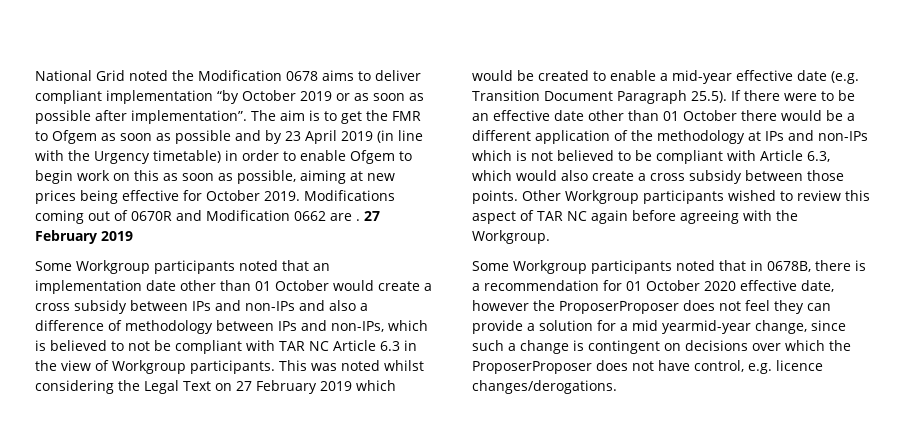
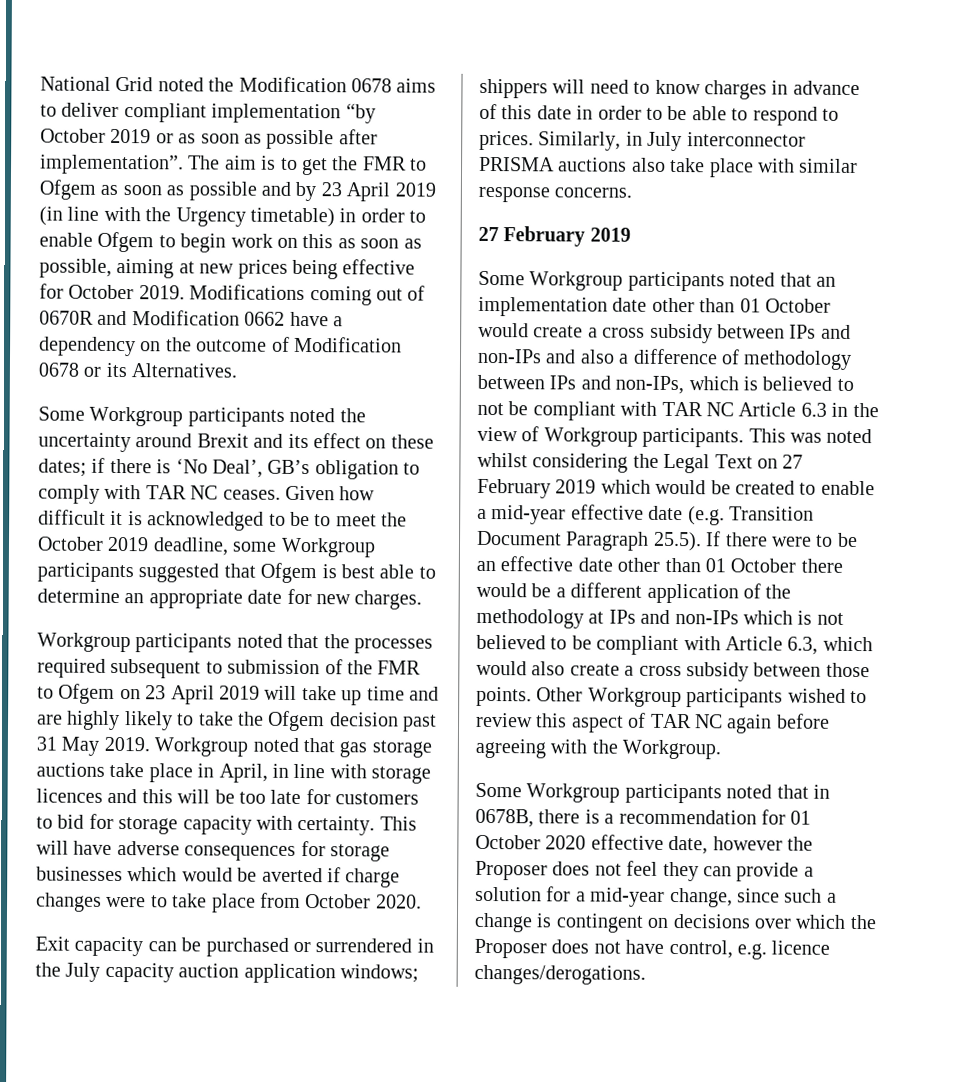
[330,213,360,221] are . -> [289,311,343,327] [39,336,402,357] [38,362,238,378] [38,406,366,427] [38,432,434,453] [38,457,421,480] [38,484,376,504] [38,509,408,531] [37,536,376,558] [37,562,436,584] [37,588,423,610] [37,632,433,654] [37,658,422,679] [37,683,439,706] [37,710,438,732] [36,736,432,758] [36,762,432,784] [36,788,420,805] [36,813,417,836] [36,840,390,862] [36,866,401,888] [36,892,422,913] [35,936,434,957] [35,962,419,984] [479,78,860,100] [479,103,839,126] [479,130,806,152] [479,156,859,178] [478,186,633,203] have a dependency on the outcome of Modification 0678 or its Alternatives. // Some Workgroup participants noted the uncertainty around Brexit and its effect on these dates; if there is ‘No Deal’, GB’s obligation to comply with TAR NC ceases. Given how difficult it is acknowledged to be to meet the October 2019 deadline, some Workgroup participants suggested that Ofgem is best able to determine an appropriate date for new charges. // Workgroup participants noted that the processes required subsequent to submission of the FMR to Ofgem on 23 April 2019 will take up time and are highly likely to take the Ofgem decision past 31 May 2019. Workgroup noted that gas storage auctions take place in April, in line with storage licences and this will be too late for customers to bid for storage capacity with certainty. This will have adverse consequences for storage businesses which would be averted if charge changes were to take place from October 2020. // Exit capacity can be purchased or surrendered in the July capacity auction application windows; shippers will need to know charges in advance of this date in order to be able to respond to prices. Similarly, in July interconnector PRISMA auctions also take place with similar response concerns. //
[559,301,679,314] ProposerProposer -> [475,860,548,881] Proposer
[632,320,751,334] mid yearmid-year -> [590,887,666,907] mid-year
[472,361,592,374] ProposerProposer -> [474,938,547,959] Proposer

